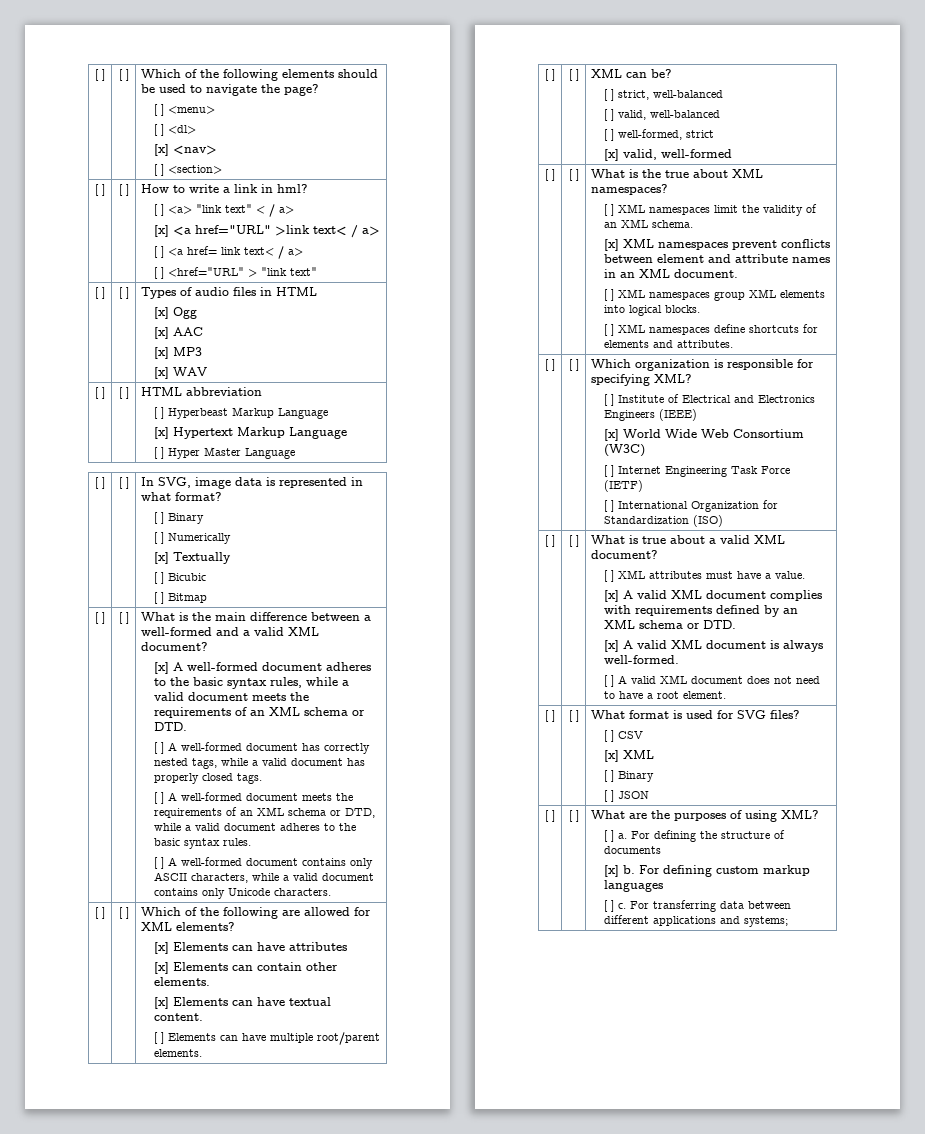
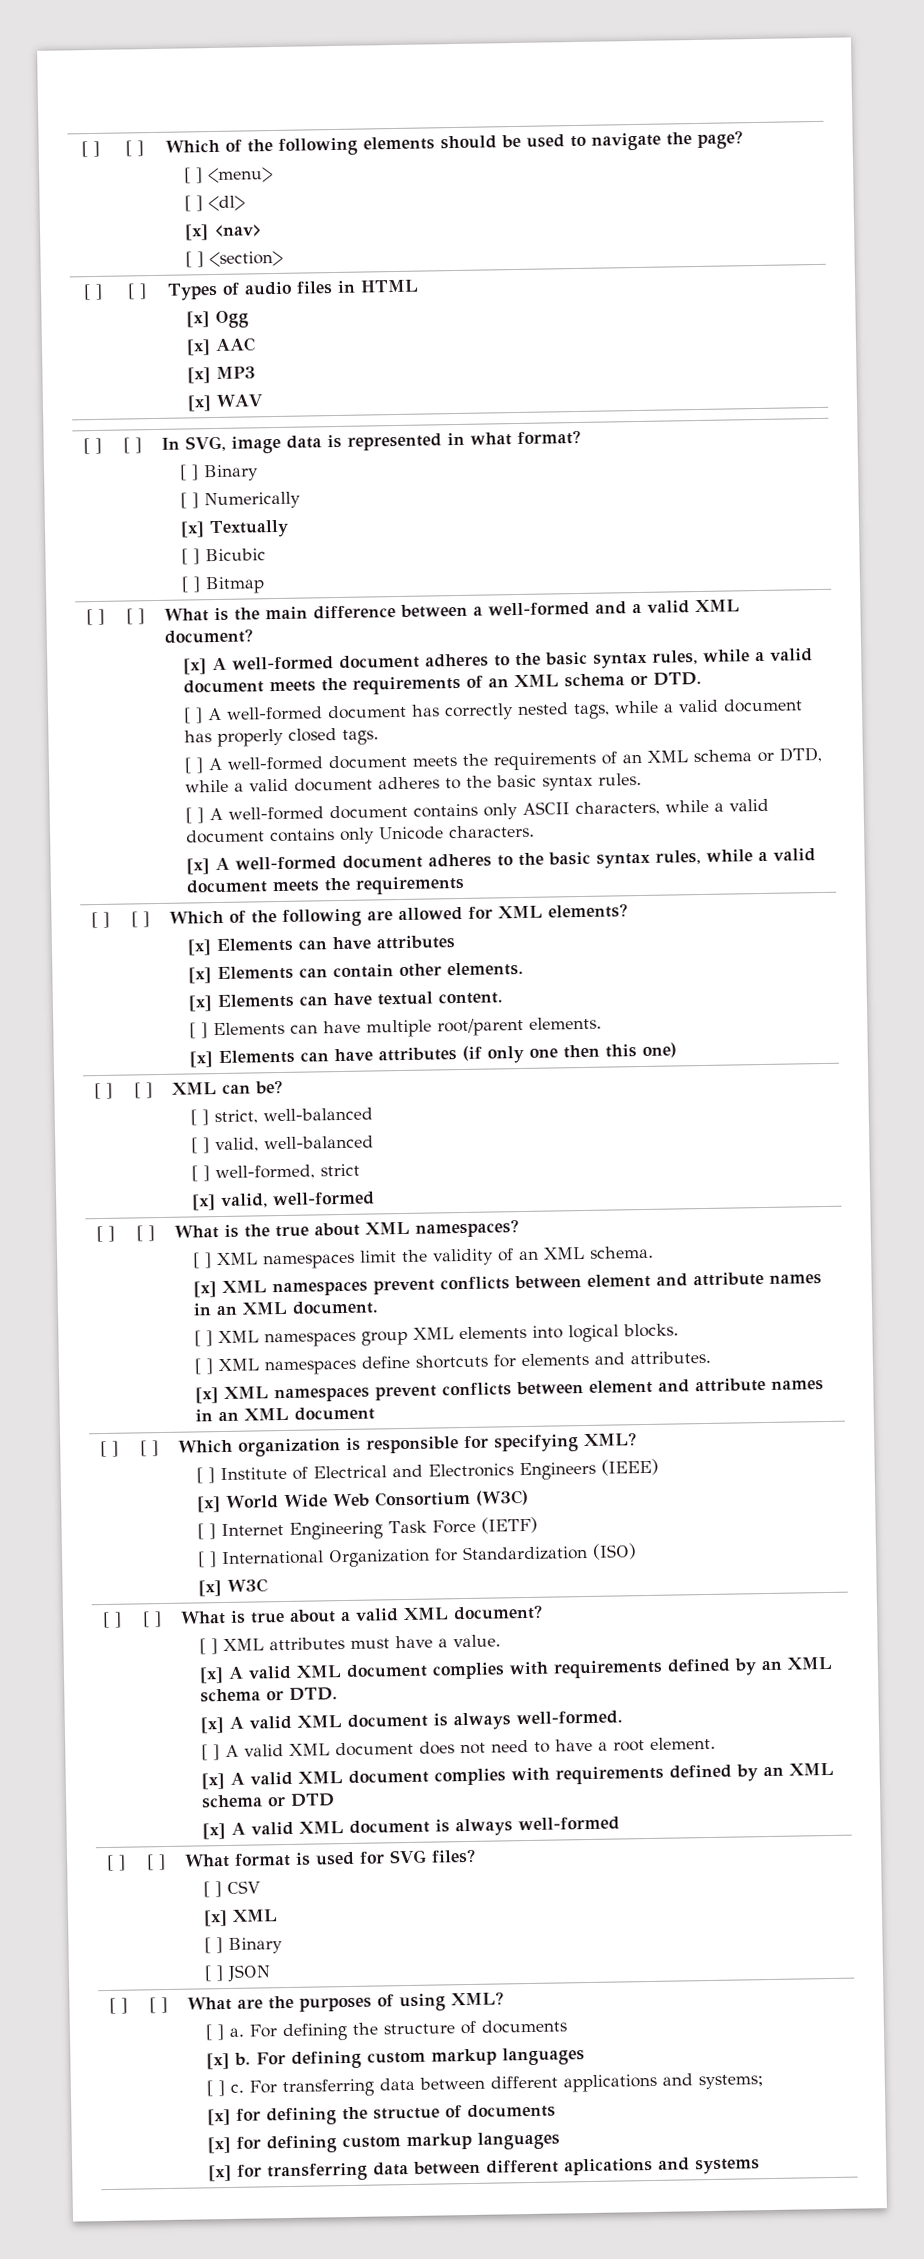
[95,184,105,196] [118,184,129,196] [141,184,309,193] [154,204,295,217] [154,225,381,238] [154,246,304,259] [154,267,318,279] // [ ] | [ ] | How to write a link in hml? // [ ] <a> "link text" < / a> // [x] <a href="URL" >link text< / a> // [ ] <a href= link text< / a> // [ ] <href="URL" > "link text" -> (284, 259) none
[95,387,105,399] [118,387,129,399] [141,387,263,396] [154,407,329,419] [154,427,348,439] [154,447,296,459] // [ ] | [ ] | HTML abbreviation // [ ] Hyperbeast Markup Language // [x] Hypertext Markup Language // [ ] Hyper Master Language -> (264, 400) none
(332, 892) none -> [186,848,817,875] [186,875,466,895] // [x] A well-formed document adheres to the basic syntax rules, while a valid document meets the requirements
(203, 1053) none -> [189,1042,678,1068] // [x] Elements can have attributes (if only one then this one)
(734, 344) none -> [195,1377,825,1404] [195,1406,376,1422] // [x] XML namespaces prevent conflicts between element and attribute names in an XML document
(724, 521) none -> [198,1578,269,1597] // [x] W3C
(727, 695) none -> [201,1762,835,1790] [202,1793,336,1809] [202,1816,621,1840] // [x] A valid XML document complies with requirements defined by an XML schema or DTD // [x] A valid XML document is always well-formed
(789, 921) none -> [207,2103,557,2126] [207,2131,561,2154] [208,2157,761,2182] // [x] for defining the structue of documents // [x] for defining custom markup languages // [x] for transferring data between different aplications and systems

